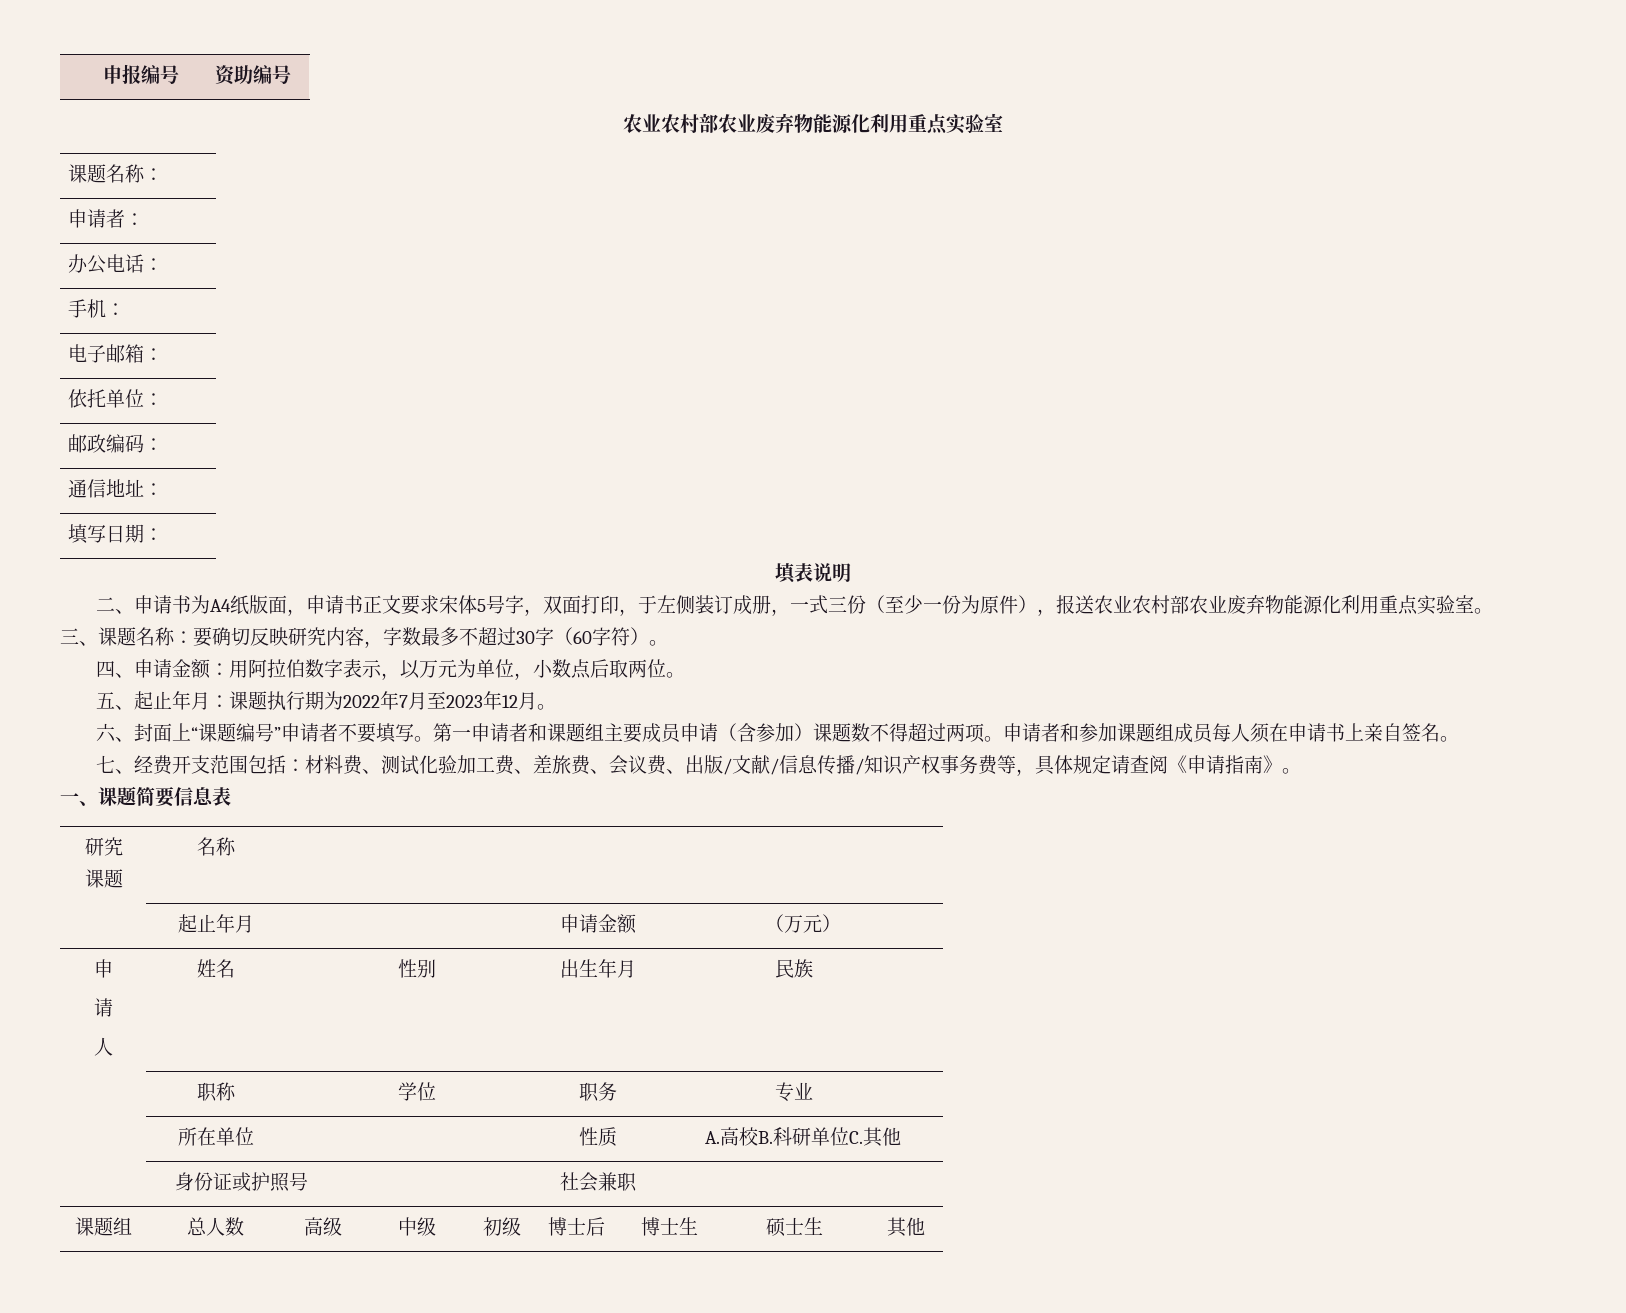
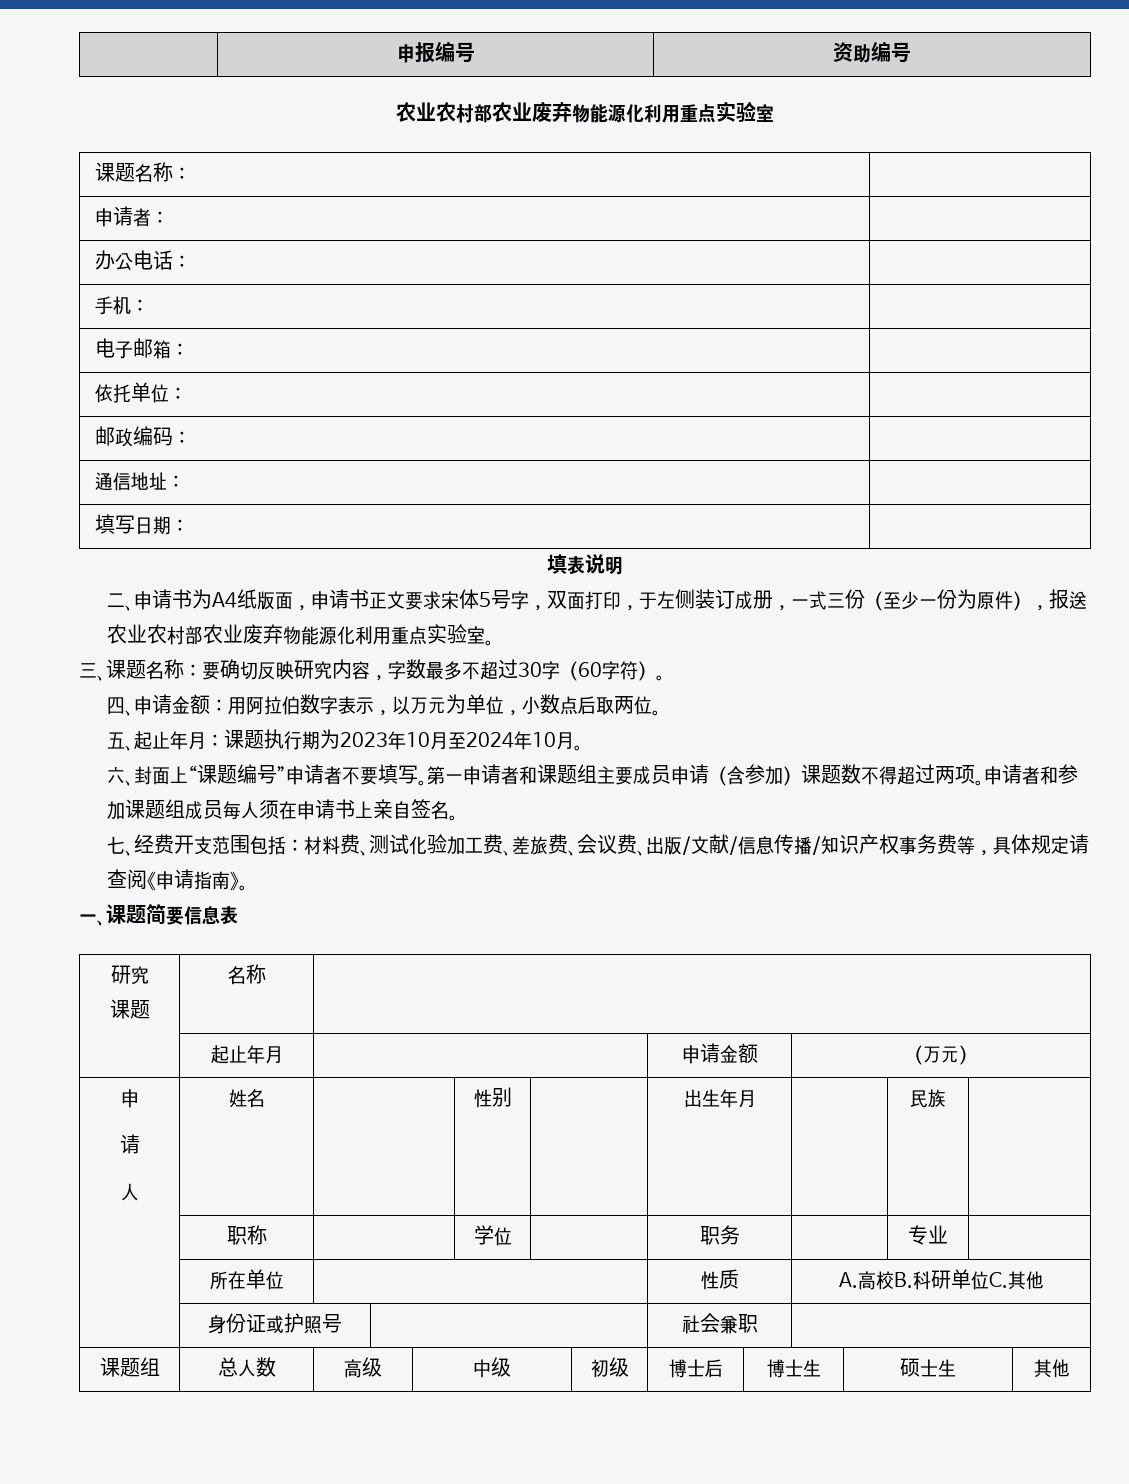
[342,691,518,710] 2022年7月至2023年12 -> [339,731,556,750] 2023年10月至2024年10

